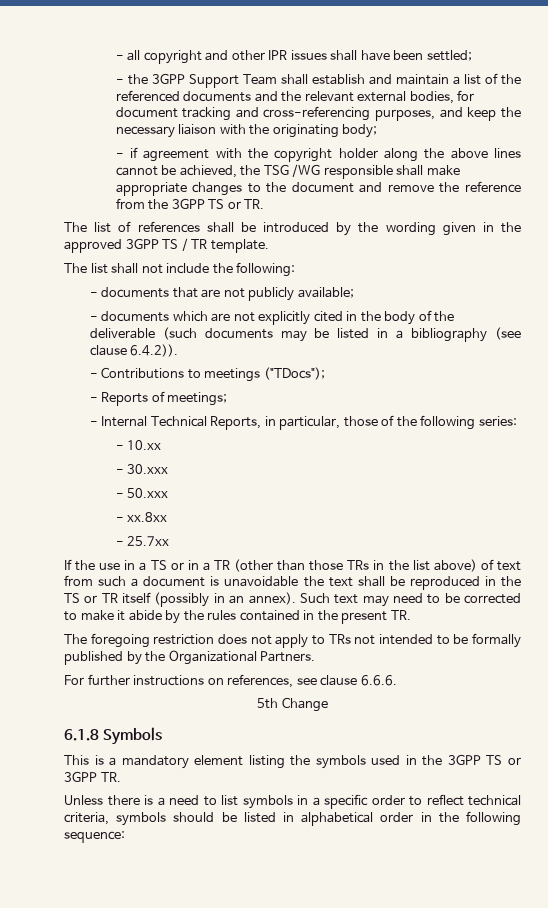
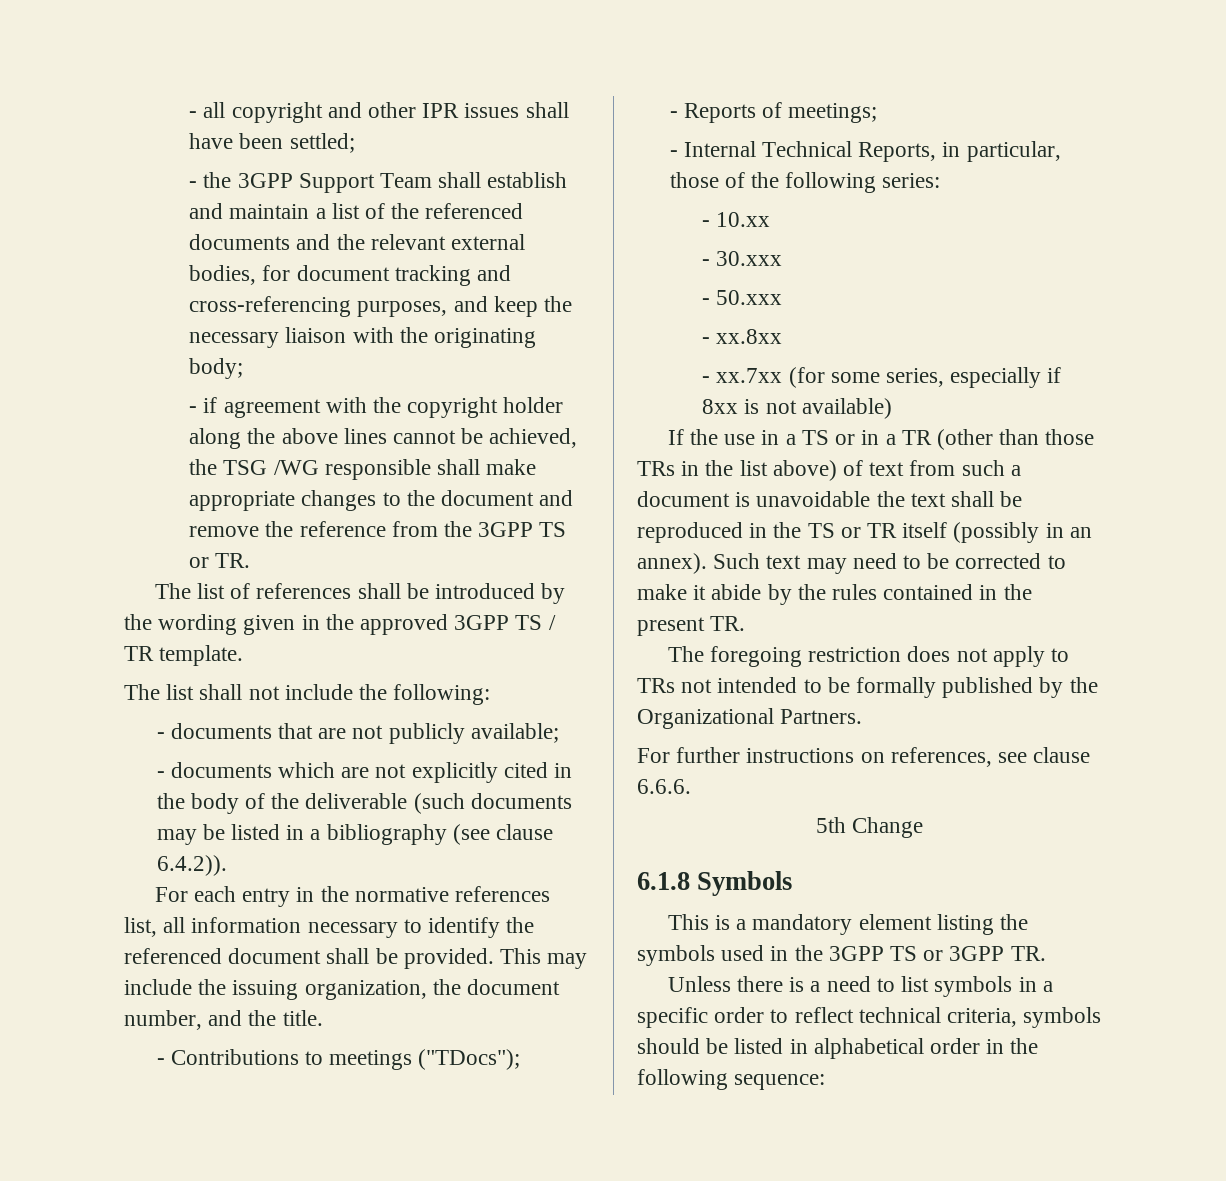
(179, 350) none -> [154,886,551,907] [124,917,535,938] [124,948,588,969] [124,979,561,1000] [124,1010,323,1030] // For each entry in the normative references list, all information necessary to identify the referenced document shall be provided. This may include the issuing organization, the document number, and the title.
[127,536,170,546] 25.7xx -> [716,367,1062,388] [702,398,892,419] xx.7xx (for some series, especially if 8xx is not available)

